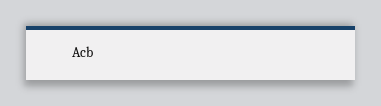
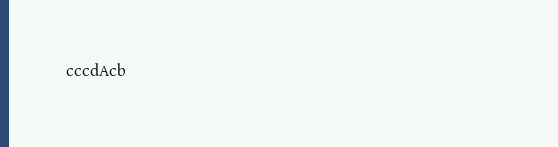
[72,46,93,57] Acb -> [66,63,126,76] cccdAcb

